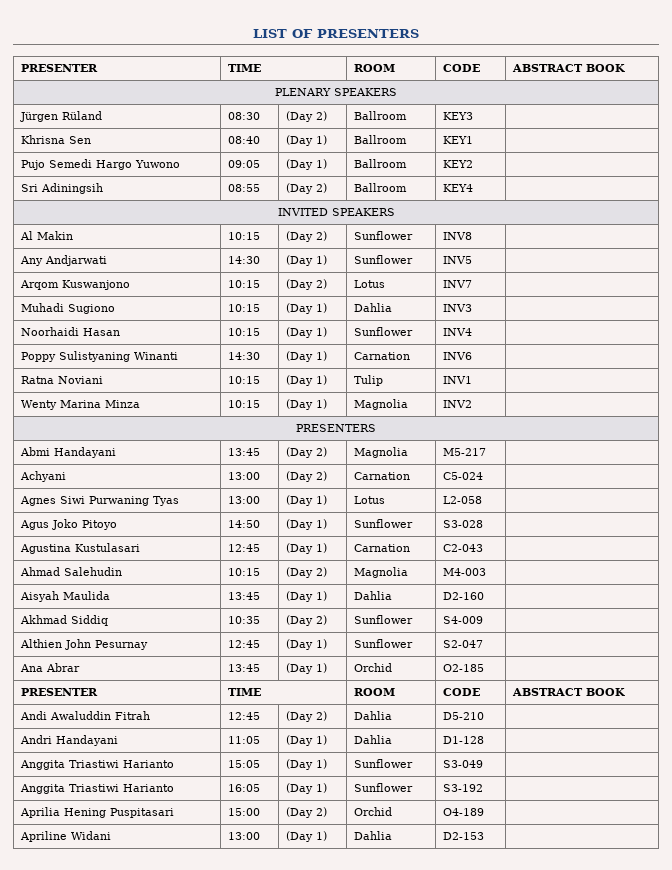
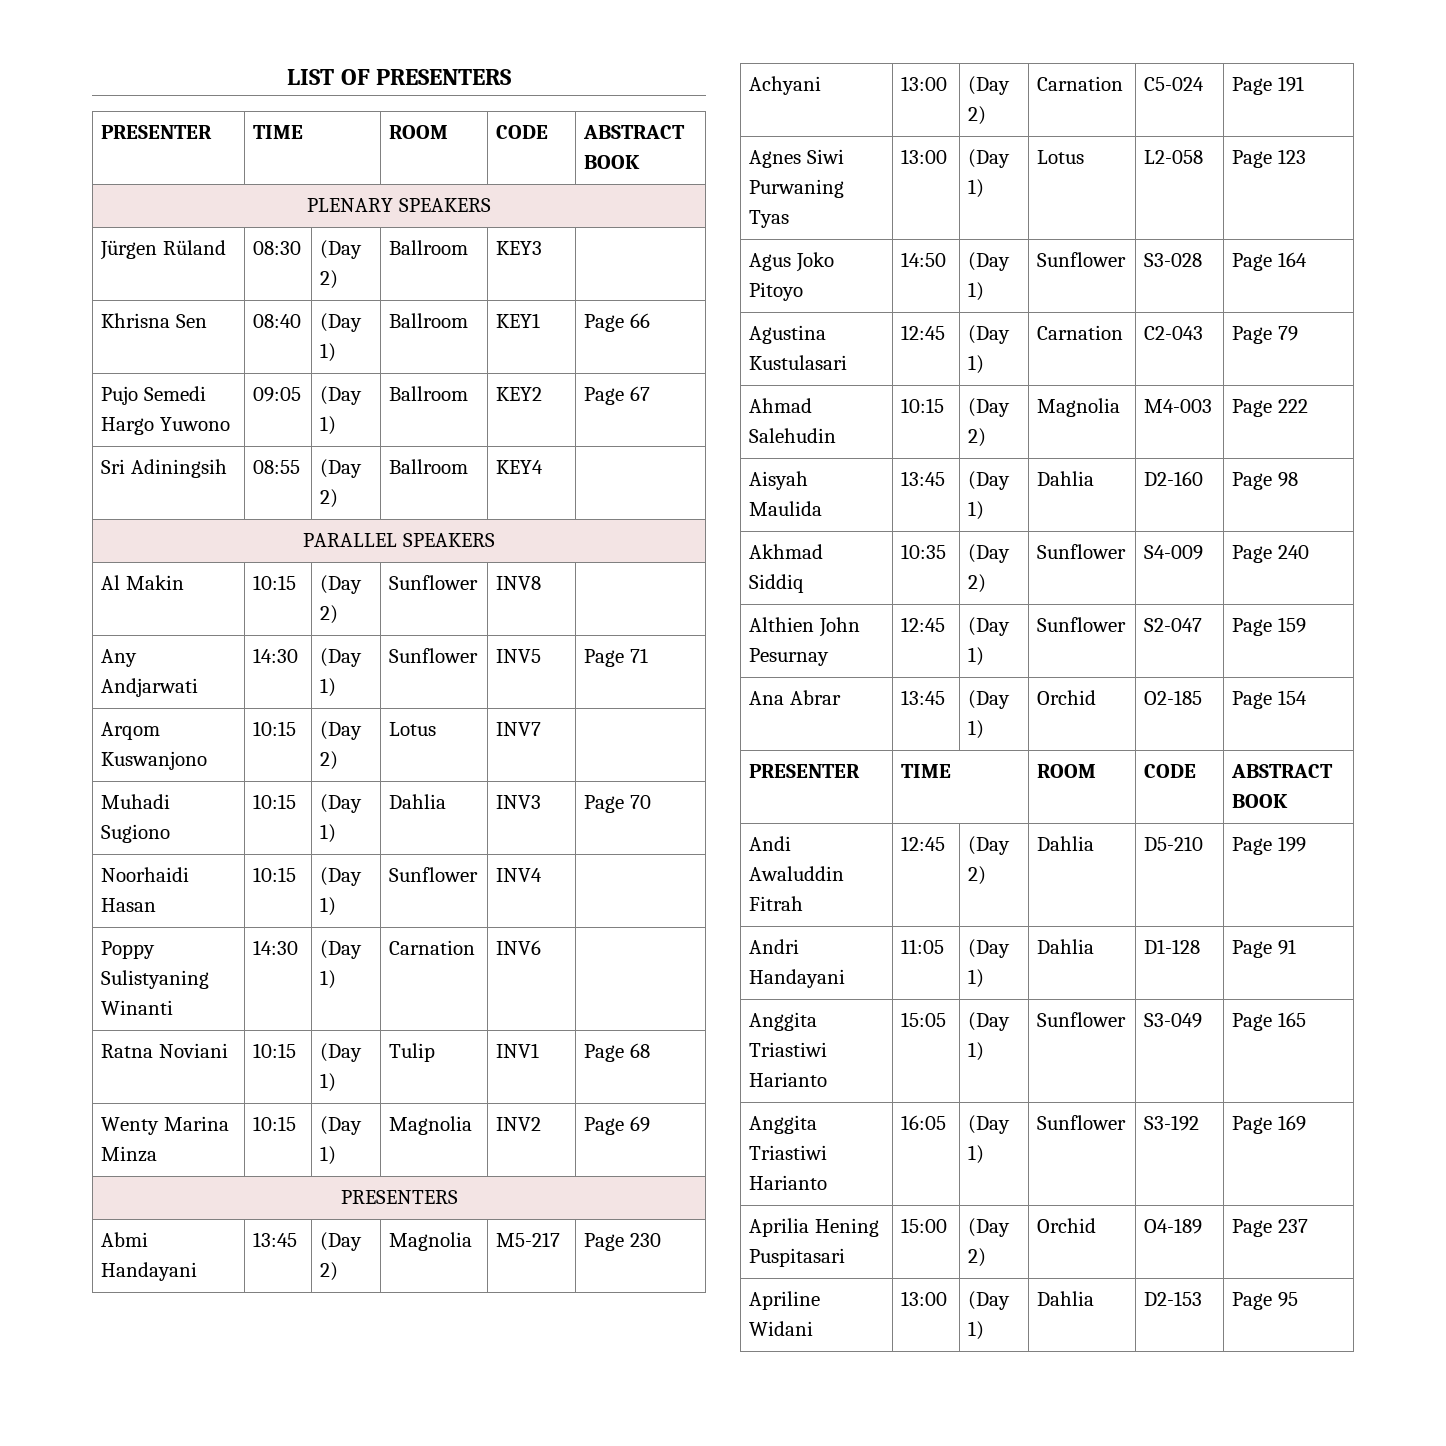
(474, 140) none -> [584,313,650,332] Page 66
(474, 164) none -> [584,386,650,405] Page 67
[277,208,328,216] INVITED -> [303,533,398,547] PARALLEL
(473, 260) none -> [584,648,648,667] Page 71
(473, 308) none -> [584,795,651,813] Page 70
(473, 380) none -> [584,1043,650,1062] Page 68
(473, 404) none -> [584,1116,650,1135] Page 69
(487, 452) none -> [584,1233,661,1251] Page 230
(484, 476) none -> [1232,76,1304,95] Page 191
(483, 500) none -> [1232,149,1306,168] Page 123
(484, 524) none -> [1232,252,1307,271] Page 164
(484, 548) none -> [1232,326,1298,344] Page 79
(487, 572) none -> [1232,399,1308,417] Page 222
(485, 596) none -> [1232,472,1298,490] Page 98
(484, 620) none -> [1232,545,1309,563] Page 240
(484, 644) none -> [1232,617,1306,636] Page 159
(485, 668) none -> [1232,690,1307,709] Page 154
(485, 716) none -> [1232,836,1306,855] Page 199
(485, 740) none -> [1232,939,1296,958] Page 91
(484, 764) none -> [1232,1012,1306,1031] Page 165
(484, 788) none -> [1232,1115,1306,1134] Page 169
(485, 812) none -> [1232,1219,1308,1237] Page 237
(485, 836) none -> [1232,1292,1298,1310] Page 95

